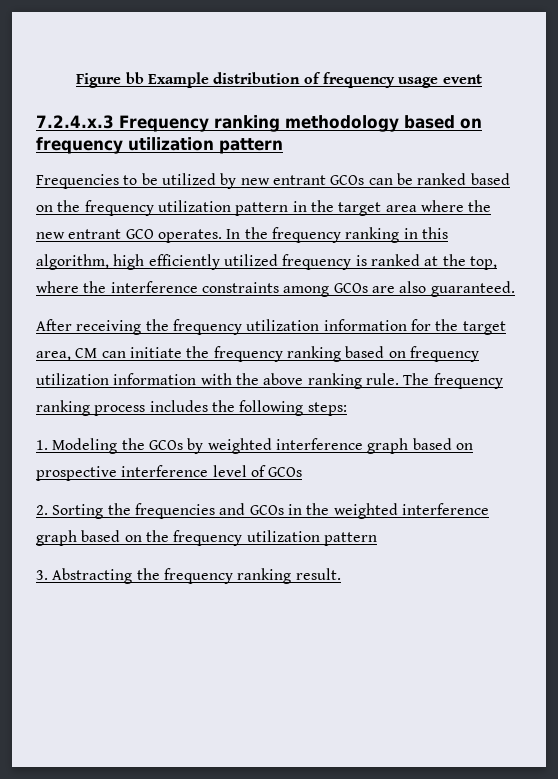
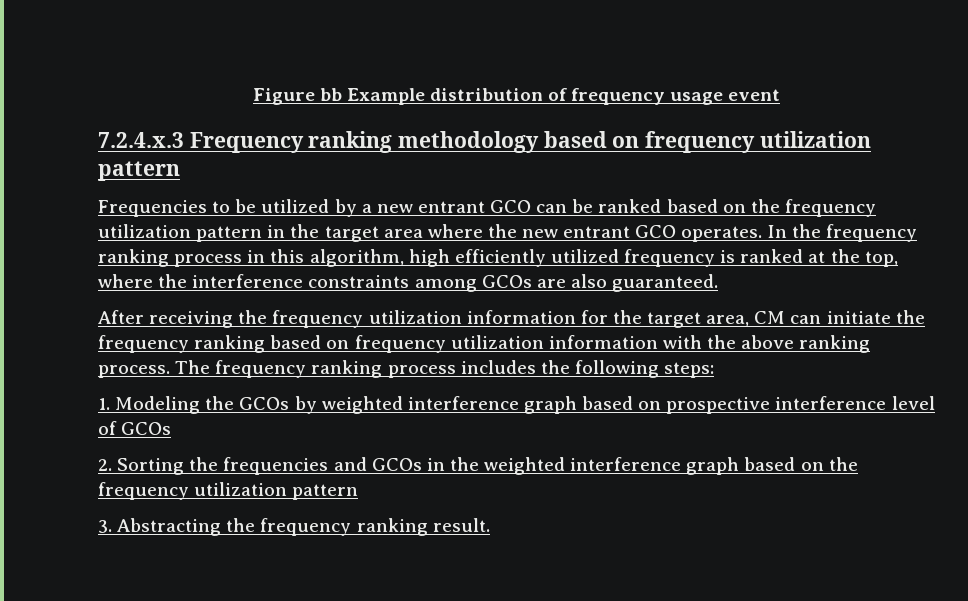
[240,175,365,185] new entrant GCOs -> [361,200,532,213] a new entrant GCO
(400, 235) none -> [174,254,243,267] process
[365,373,399,385] rule. -> [98,365,170,378] process.

